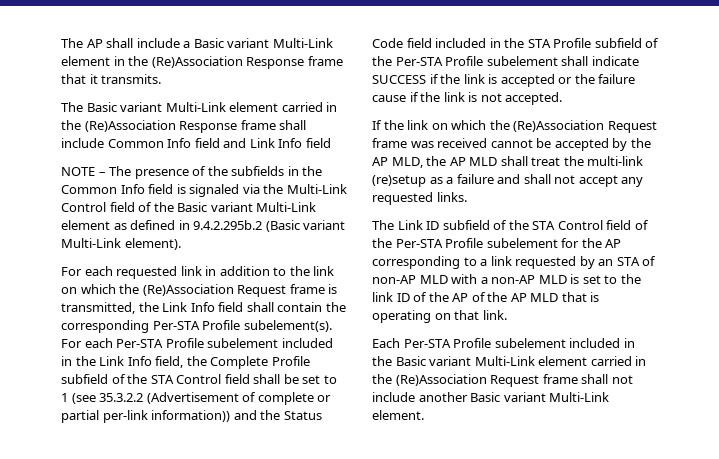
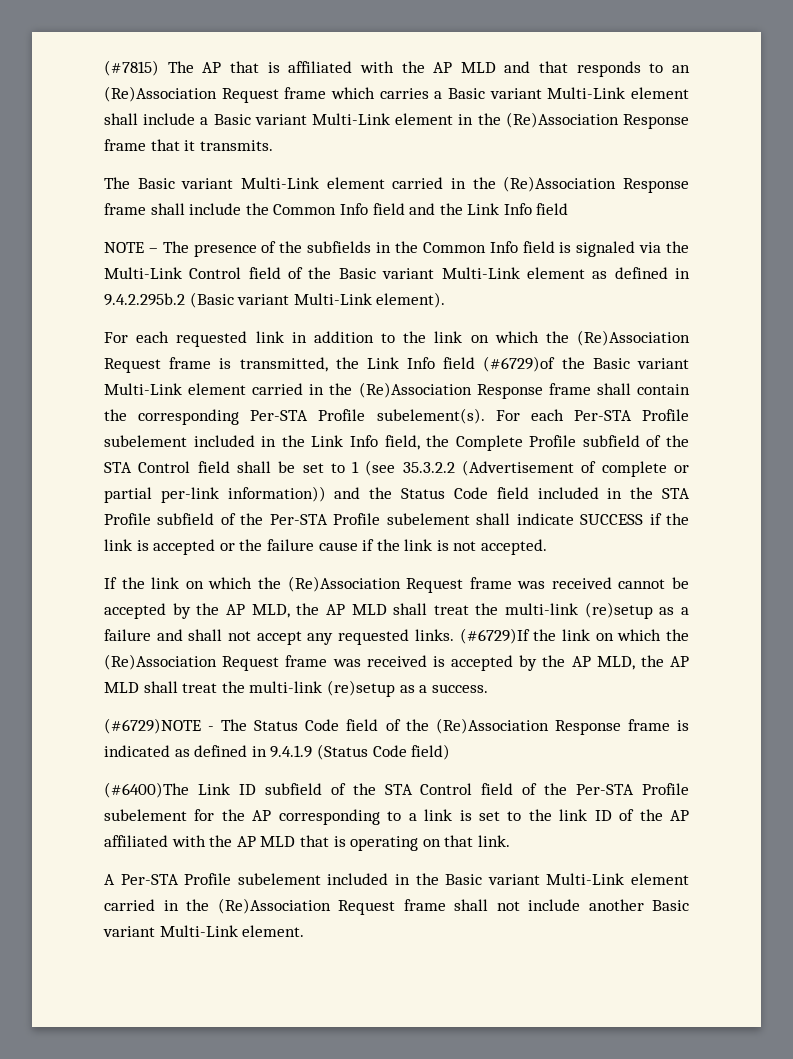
(61, 43) none -> [104,60,159,76] (#7815)
(103, 43) none -> [229,61,690,77] [104,86,690,103] that is affiliated with the AP MLD and that responds to an (Re)Association Request frame which carries a Basic variant Multi-Link element
(104, 143) none -> [245,203,269,215] the
(247, 143) none -> [439,203,463,215] the
(244, 307) none -> [483,356,689,372] [104,382,591,399] (#6729)of the Basic variant Multi-Link element carried in the (Re)Association Response frame
[372,220,394,230] // The -> [459,628,689,644] [104,654,689,671] [104,680,488,697] [104,718,689,735] [104,744,451,760] [104,782,189,798] (#6729)If the link on which the (Re)Association Request frame was received is accepted by the AP MLD, the AP MLD shall treat the multi-link (re)setup as a success. // (#6729)NOTE - The Status Code field of the (Re)Association Response frame is indicated as defined in 9.4.1.9 (Status Code field) // (#6400)The
[515,256,657,269] [372,274,567,284] requested by an STA of non-AP MLD with a non-AP MLD -> (453, 815) none
[471,292,486,302] of -> [104,835,206,847] affiliated with
[372,338,400,348] Each -> [104,874,115,885] A

